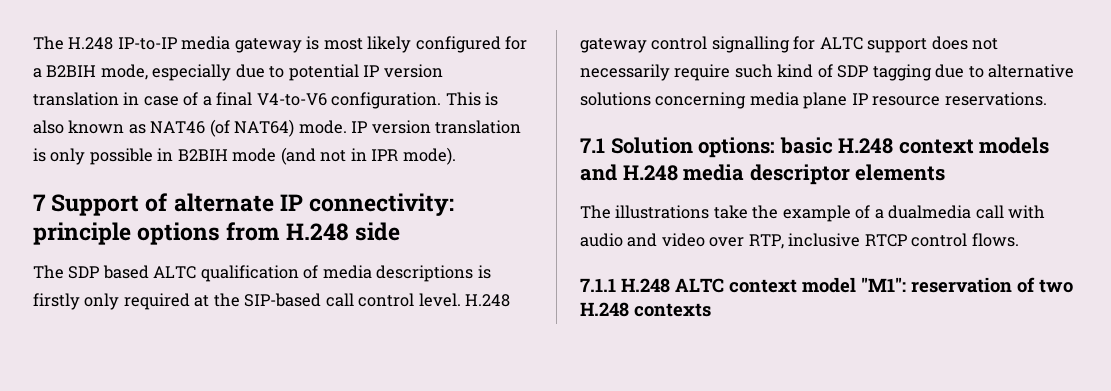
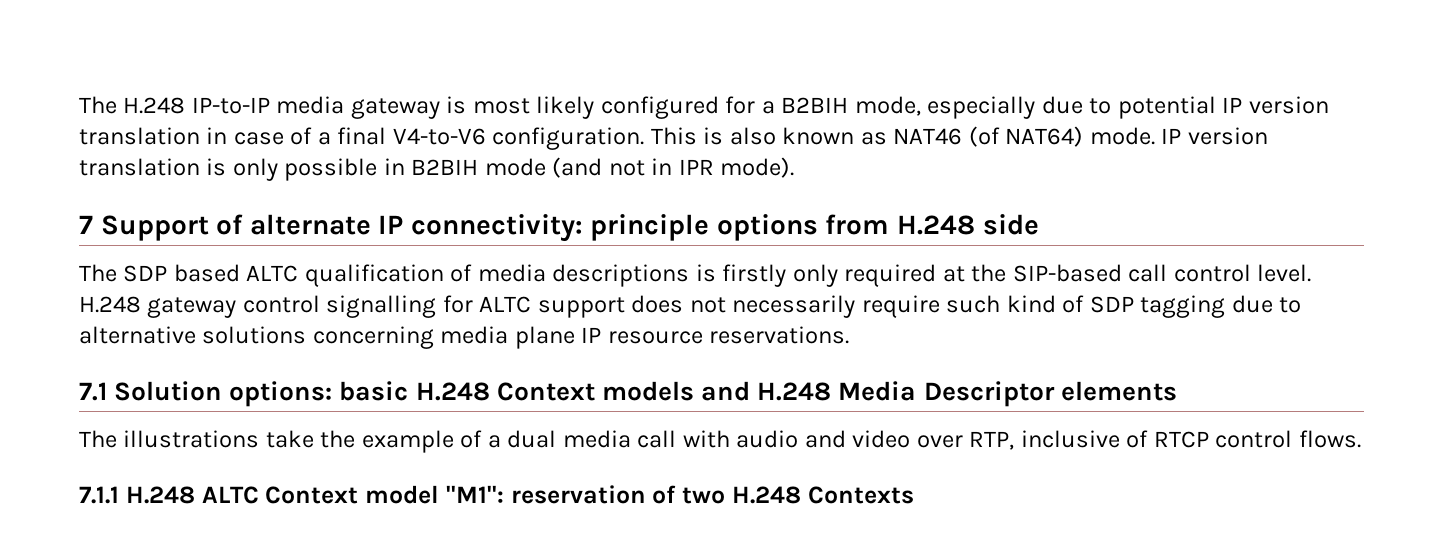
[898,139,974,154] context -> [496,382,595,401] Context
[683,164,850,185] media descriptor -> [838,381,1055,407] Media Descriptor
[888,205,972,219] dualmedia -> [507,430,631,448] dual media
(861, 240) none -> [1126,430,1149,448] of
[729,279,797,293] context -> [265,486,359,504] Context
[634,303,711,317] contexts -> [807,486,914,504] Contexts

